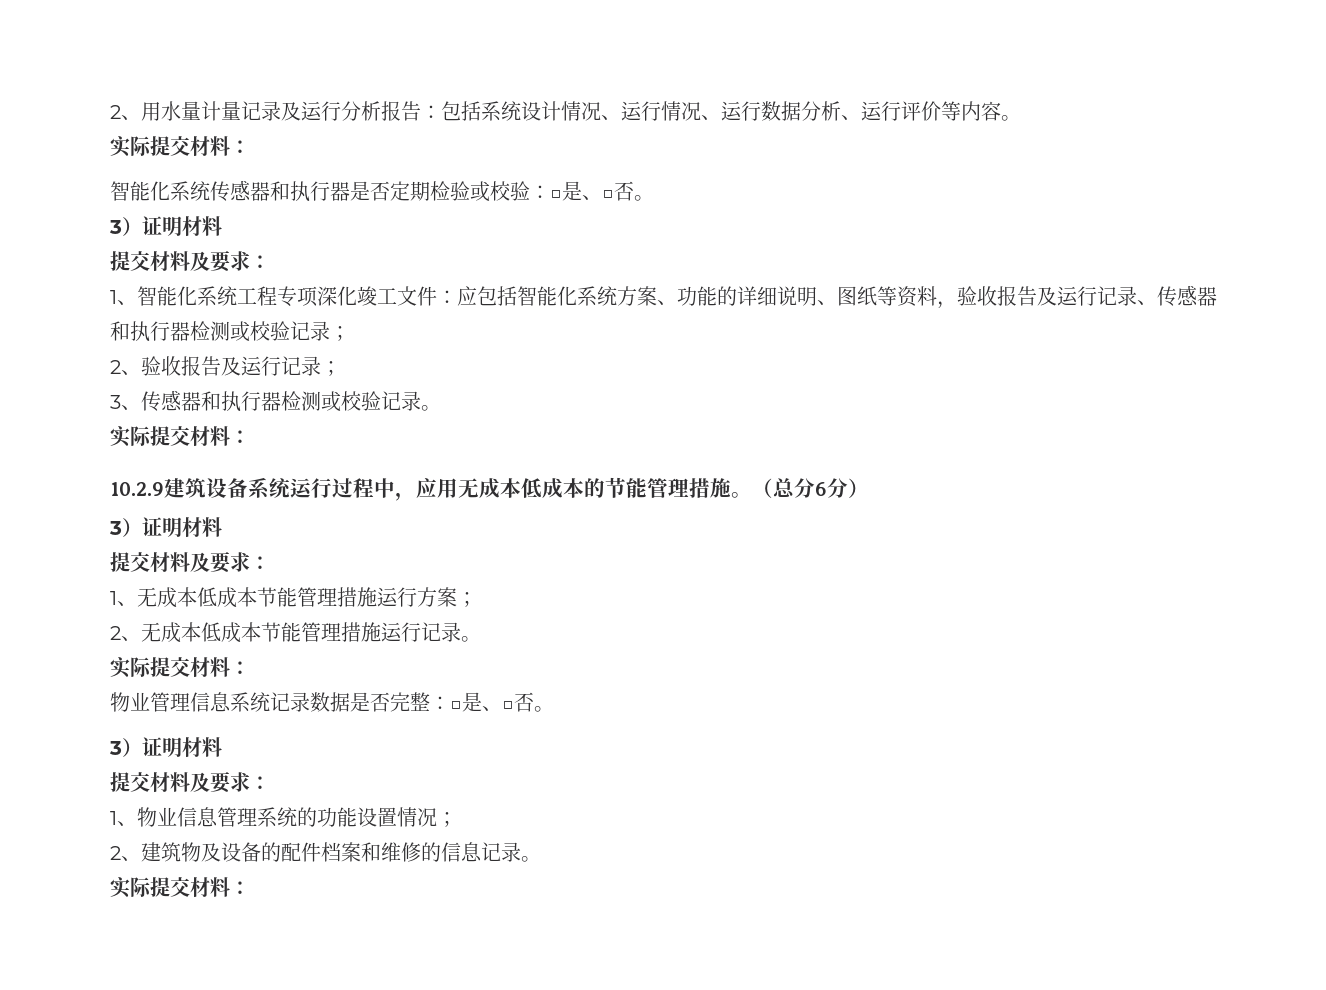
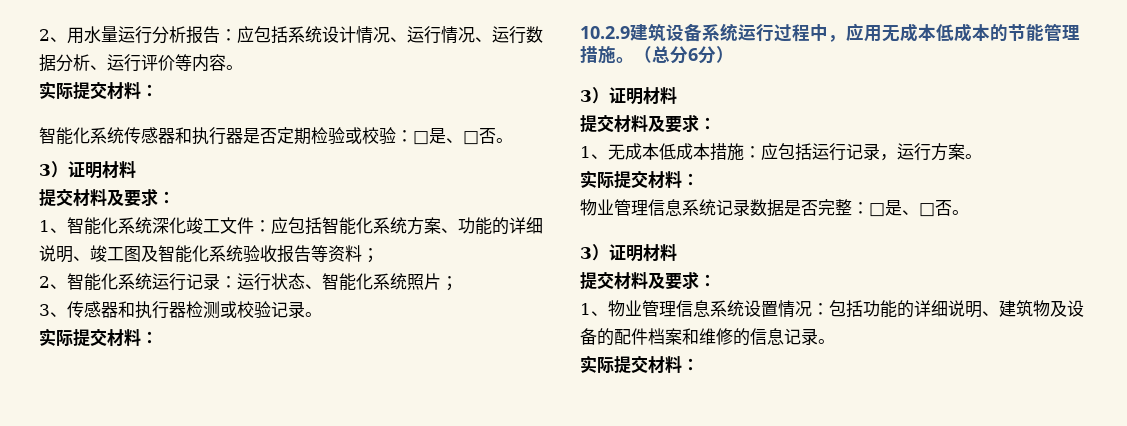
[201,101,301,121] 计量记录及 -> (118, 34) none
(441, 112) none -> [237,26,254,43] 应
[237,286,318,307] 工程专项 -> (152, 225) none
[837,285,1217,309] [110,321,350,342] [110,356,321,376] 图纸等资料，验收报告及运行记录、传感器和执行器检测或校验记录； // 2、验收报告及运行记录 -> [90,245,379,263] [39,273,441,291] 竣工图及智能化系统验收报告等资料； // 2、智能化系统运行记录：运行状态、智能化系统照片
[257,587,477,607] [110,622,461,643] 节能管理措施运行方案； // 2、无成本低成本节能管理措施运行记录 -> [710,143,965,161] 措施：应包括运行记录，运行方案
[177,807,457,827] [110,846,121,860] 信息管理系统的功能设置情况； // 2 -> [642,300,982,318] 管理信息系统设置情况：包括功能的详细说明

